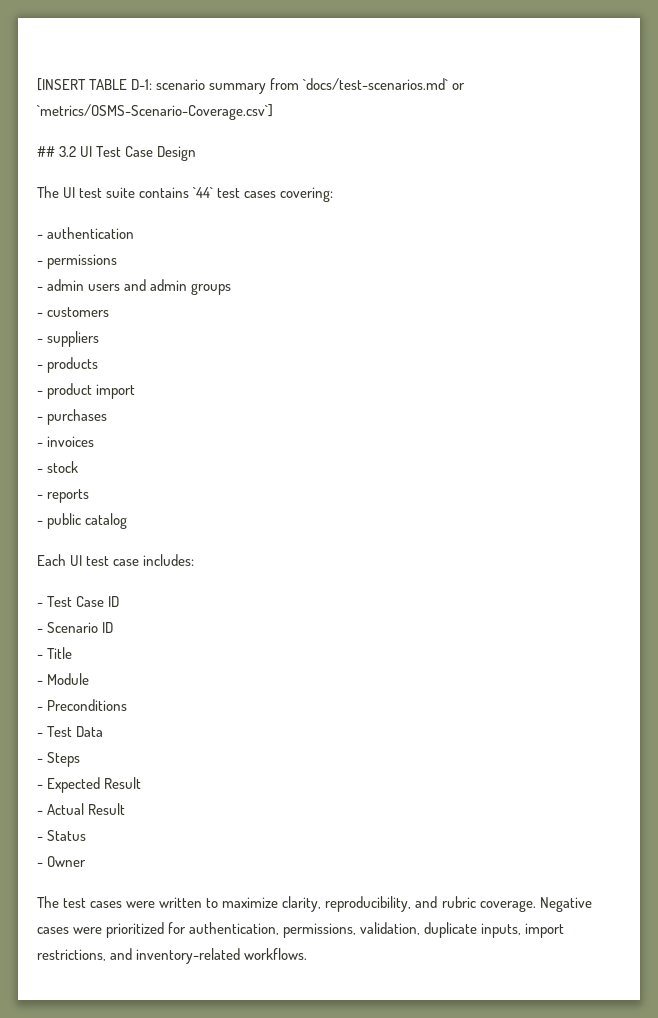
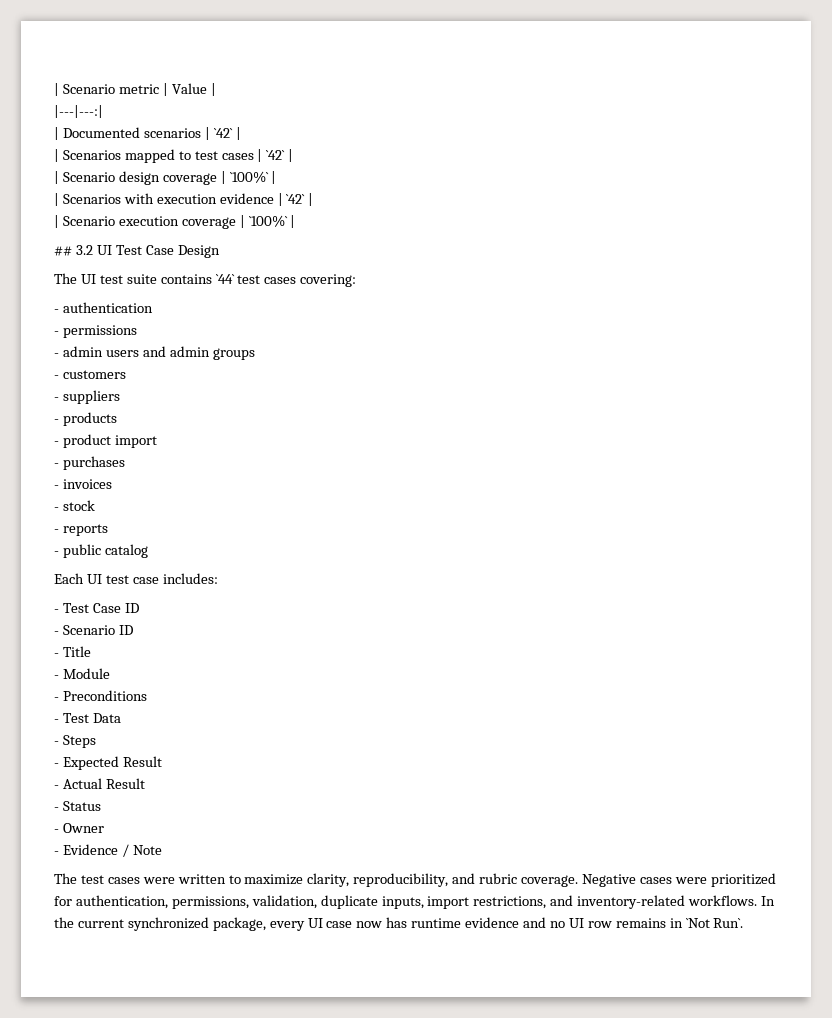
[37,78,466,94] [37,104,273,120] [INSERT TABLE D-1: scenario summary from `docs/test-scenarios.md` or `metrics/OSMS-Scenario-Coverage.csv`] -> [54,83,216,96] [54,105,103,118] [54,127,241,140] [54,149,294,163] [54,171,277,185] [54,193,314,206] [54,215,296,229] | Scenario metric | Value | // |---|---:| // | Documented scenarios | `42` | // | Scenarios mapped to test cases | `42` | // | Scenario design coverage | `100%` | // | Scenarios with execution evidence | `42` | // | Scenario execution coverage | `100%` |
(87, 861) none -> [54,844,162,857] // - Evidence / Note
(308, 954) none -> [761,896,776,906] [54,917,744,931] In the current synchronized package, every UI case now has runtime evidence and no UI row remains in `Not Run`.

